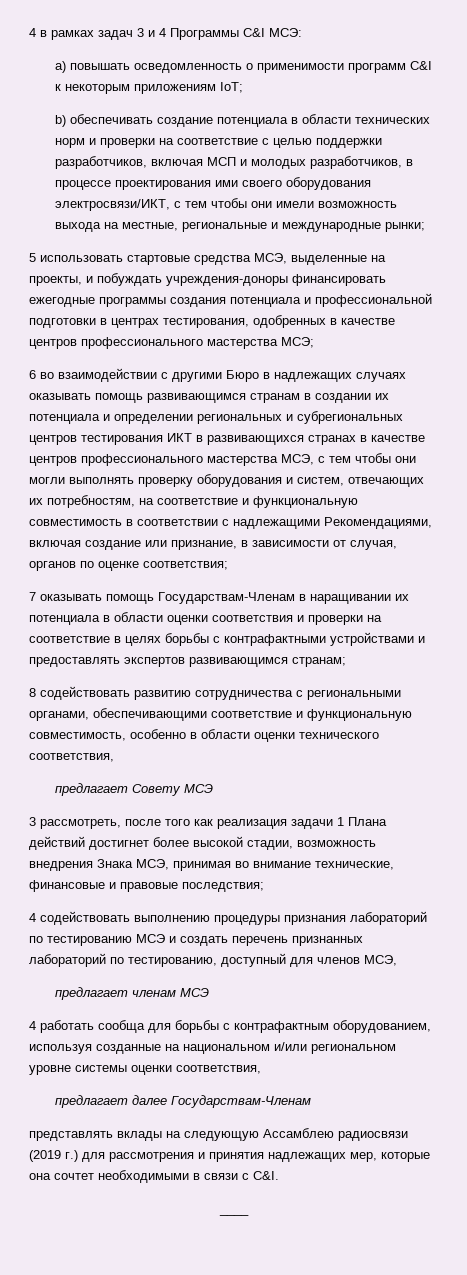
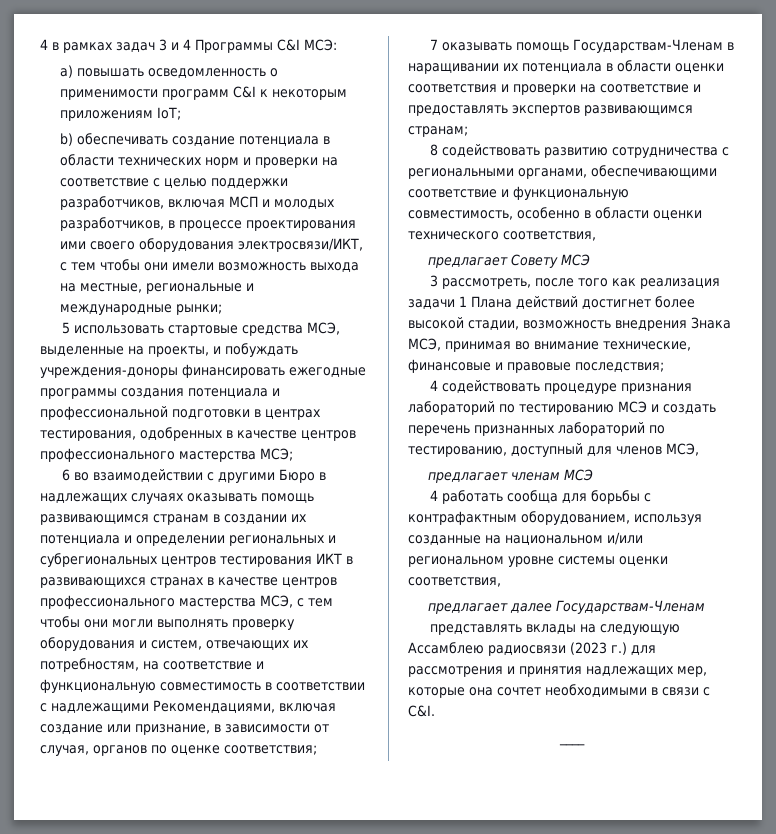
[114,632,414,646] в целях борьбы с контрафактными устройствами -> (689, 88) none
[134,915,280,925] выполнению процедуры -> [544,383,618,394] процедуре
[29,1150,61,1162] (2019 -> [570,642,607,655] (2023

